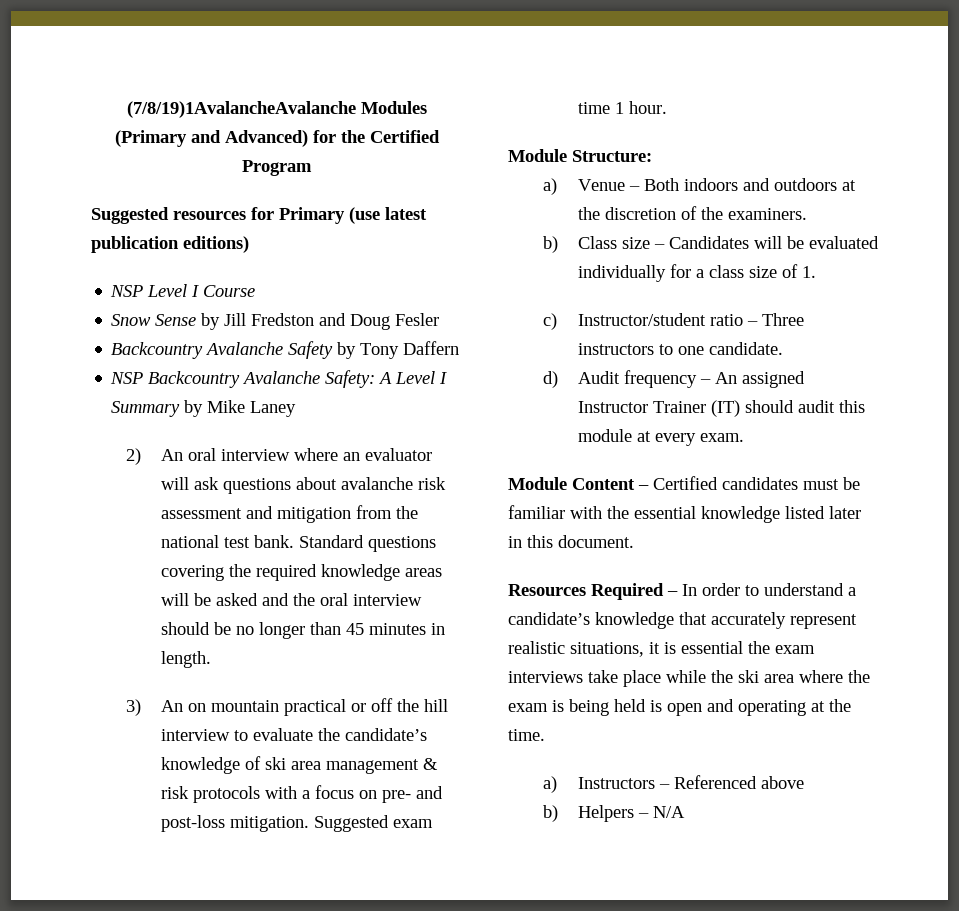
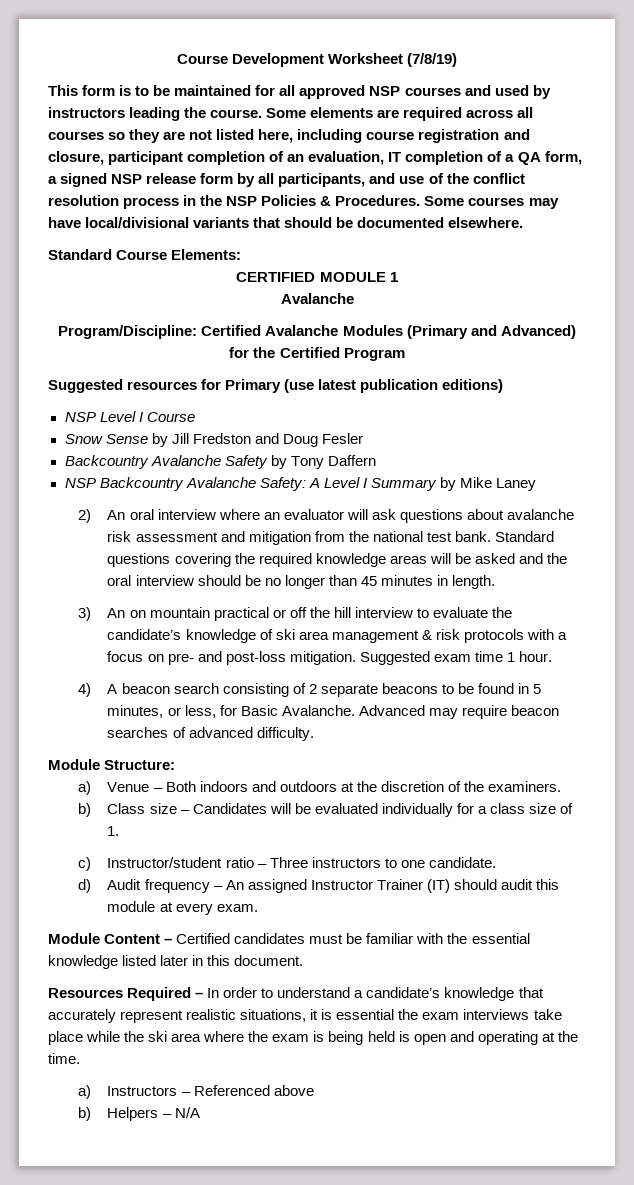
[126,101,356,118] (7/8/19)1AvalancheAvalanche -> [176,53,458,67] [48,85,551,99] [48,107,534,121] [48,129,530,143] [48,151,582,165] [48,173,525,187] [48,195,559,209] [48,217,524,228] [48,249,242,260] [236,272,398,282] [280,293,354,304] [58,325,339,339] Course Development Worksheet (7/8/19) // This form is to be maintained for all approved NSP courses and used by instructors leading the course. Some elements are required across all courses so they are not listed here, including course registration and closure, participant completion of an evaluation, IT completion of a QA form, a signed NSP release form by all participants, and use of the conflict resolution process in the NSP Policies & Procedures. Some courses may have local/divisional variants that should be documented elsewhere. // Standard Course Elements: // CERTIFIED MODULE 1 // Avalanche // Program/Discipline: Certified Avalanche
(668, 107) none -> [77,683,542,697] [107,705,559,719] [107,727,314,741] // 4) A beacon search consisting of 2 separate beacons to be found in 5 minutes, or less, for Basic Avalanche. Advanced may require beacon searches of advanced difficulty.

